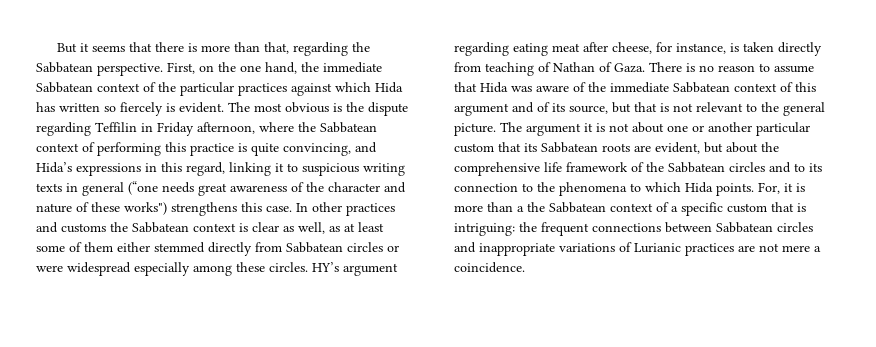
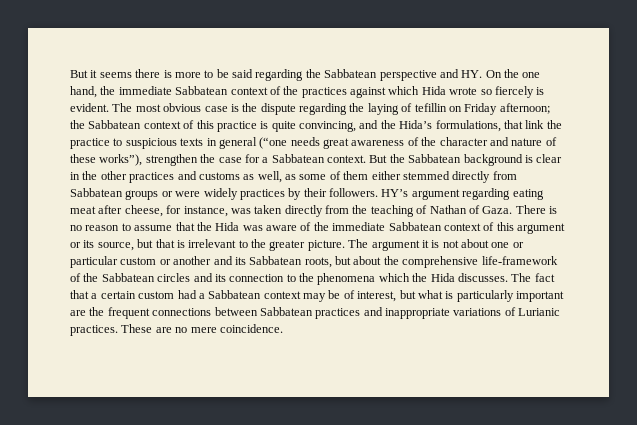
[129,42,153,52] that -> (132, 75) none
[234,42,371,56] [36,62,214,76] than that, regarding the Sabbatean perspective. First, on -> [204,69,502,81] to be said regarding the Sabbatean perspective and HY. On
[180,82,234,96] particular -> (299, 90) none
[36,102,100,112] has written -> [449,87,478,95] wrote
(329, 107) none -> [204,106,228,112] case
[95,122,377,136] [36,142,161,156] Teffilin in Friday afternoon, where the Sabbatean context of performing -> [349,103,550,115] [70,120,195,129] the laying of tefillin on Friday afternoon; the Sabbatean context of
[36,162,284,176] Hida’s expressions in this regard, linking it -> [380,120,562,132] [70,138,110,149] the Hida’s formulations, that link the practice
[363,163,405,176] writing -> (177, 143) none
[124,202,395,216] [36,222,279,233] works") strengthens this case. In other practices and customs the Sabbatean context is clear -> [99,154,563,166] [70,171,240,183] works”), strengthen the case for a Sabbatean context. But the Sabbatean background is clear in the other practices and customs
[344,222,384,232] at least -> (296, 177) none
[347,242,383,252] circles -> [125,190,159,200] groups
[67,262,308,276] widespread especially among these circles. -> [203,188,378,200] widely practices by their followers.
[730,43,739,52] is -> [230,208,251,214] was
(481, 67) none -> [352,205,368,214] the
(477, 87) none -> [196,222,212,231] the
[512,102,550,113] and of -> [70,242,81,248] or
[673,102,825,116] not relevant to the general -> [188,239,306,251] irrelevant to the greater
[708,122,752,132] another -> (524, 245) none
[498,142,700,154] that its Sabbatean roots are evident, -> [159,256,332,268] or another and its Sabbatean roots,
[544,162,628,172] life framework -> [481,256,558,265] life-framework
[794,163,805,172] to -> (213, 277) none
[630,182,805,196] [454,202,806,216] [454,223,515,236] to which Hida points. For, it is more than a the Sabbatean context of a specific custom that is intriguing: -> [378,273,555,282] [70,290,564,302] [70,310,86,316] which the Hida discusses. The fact that a certain custom had a Sabbatean context may be of interest, but what is particularly important are
[777,222,813,232] circles -> [315,308,361,319] practices
[685,243,821,256] practices are not mere a -> [70,324,217,336] practices. These are no mere

